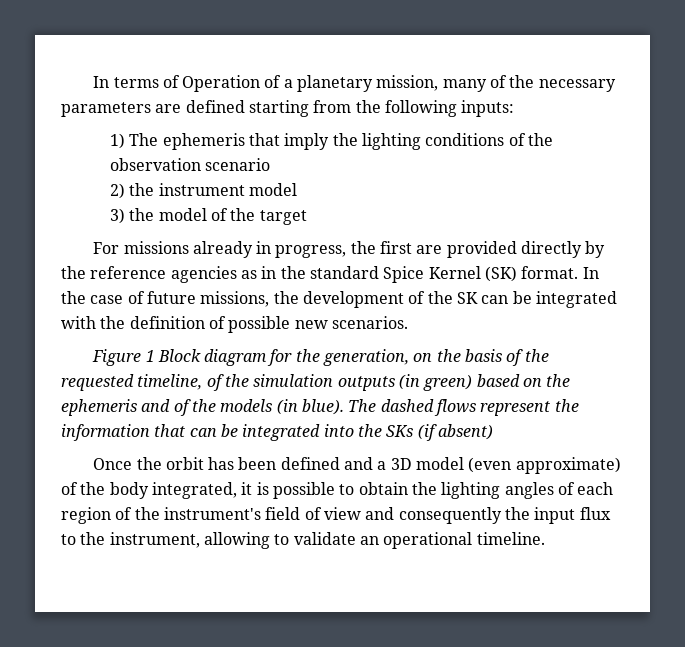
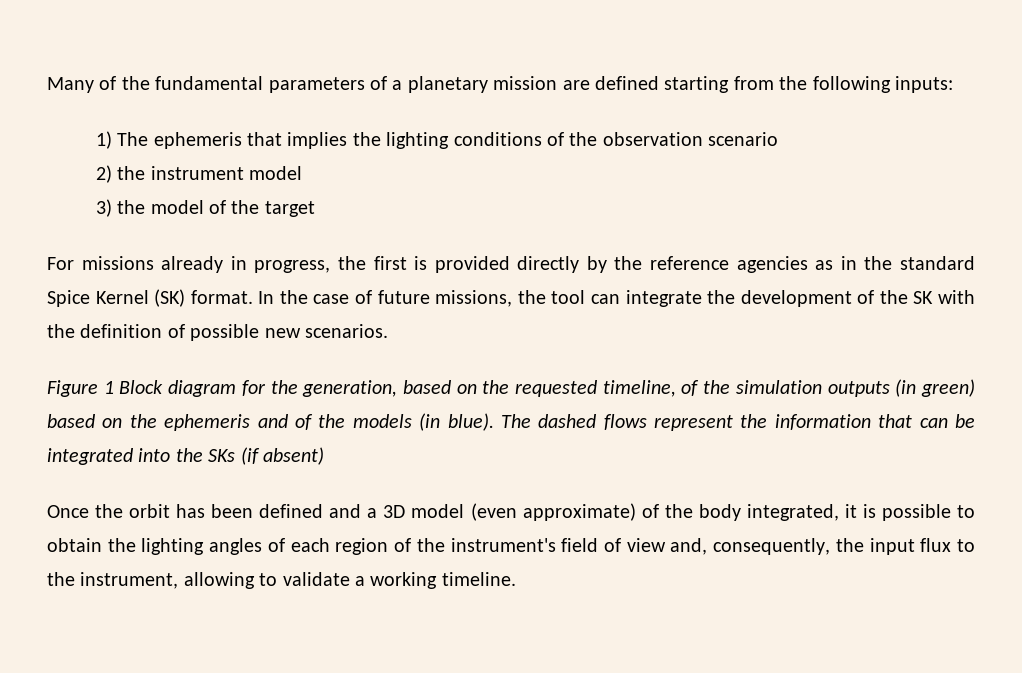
[93,75,616,92] [61,102,151,117] In terms of Operation of a planetary mission, many of the necessary parameters -> [47,76,558,93] Many of the fundamental parameters of a planetary mission
[284,133,330,150] imply -> [287,132,348,149] implies
[416,245,443,254] are -> [414,256,428,270] is
(299, 297) none -> [551,290,736,307] tool can integrate the
[481,291,617,308] can be integrated -> (934, 297) none
[413,349,549,366] on the basis of the -> [402,380,510,394] based on the
[365,507,502,524] and consequently -> [670,538,831,555] and, consequently,
[359,532,473,549] an operational -> [355,572,438,589] a working

